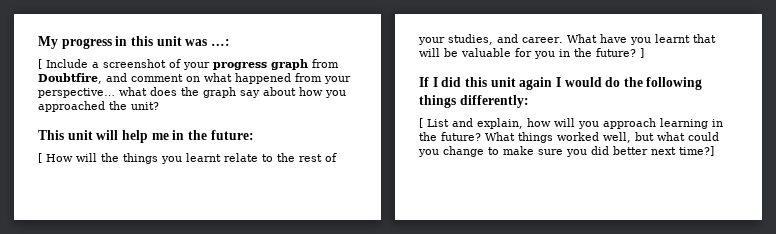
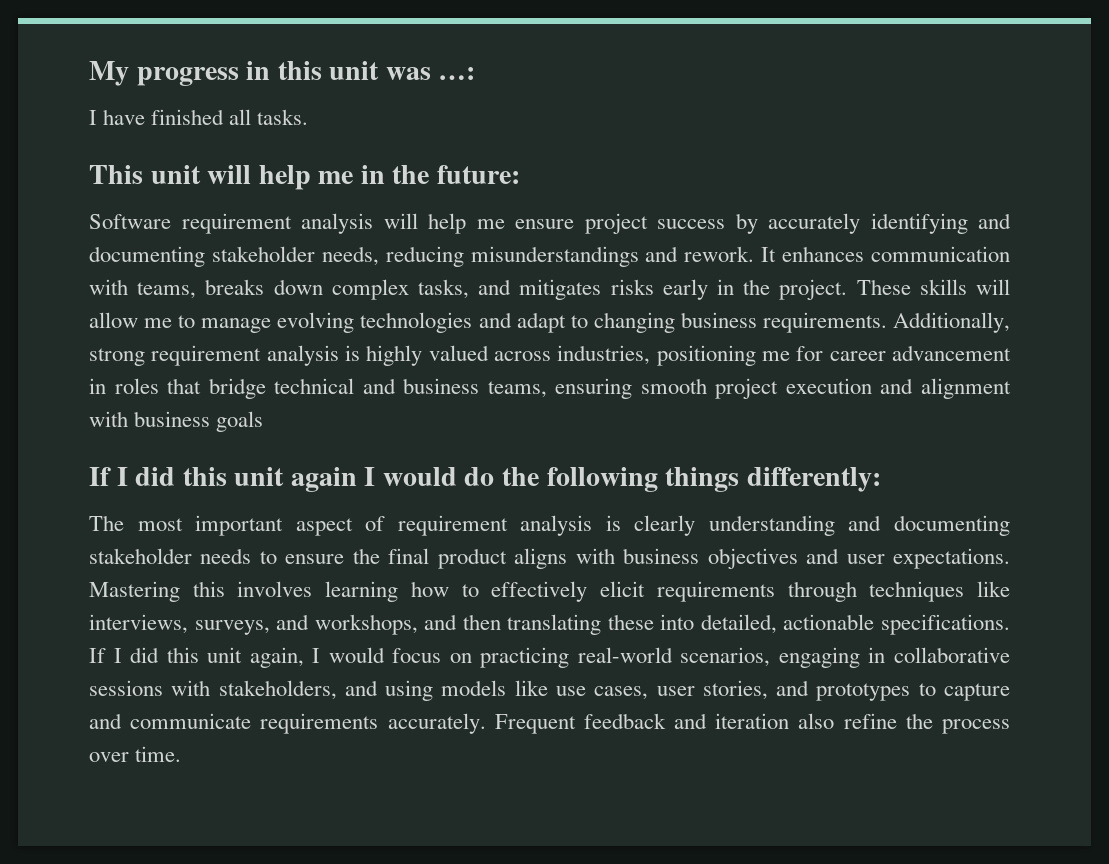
[38,59,339,70] [38,73,351,84] [38,87,346,98] [38,101,159,112] [ Include a screenshot of your progress graph from Doubtfire, and comment on what happened from your perspective… what does the graph say about how you approached the unit? -> [89,109,309,125] I have finished all tasks.
[38,153,337,164] [418,34,716,45] [419,48,644,59] [ How will the things you learnt relate to the rest of your studies, and career. What have you learnt that will be valuable for you in the future? ] -> [89,213,1011,234] [89,246,1011,267] [89,279,1011,300] [89,312,1011,333] [89,345,1012,366] [89,378,1012,399] [89,411,264,432] Software requirement analysis will help me ensure project success by accurately identifying and documenting stakeholder needs, reducing misunderstandings and rework. It enhances communication with teams, breaks down complex tasks, and mitigates risks early in the project. These skills will allow me to manage evolving technologies and adapt to changing business requirements. Additionally, strong requirement analysis is highly valued across industries, positioning me for career advancement in roles that bridge technical and business teams, ensuring smooth project execution and alignment with business goals
[419,118,723,129] [419,132,719,143] [418,146,714,157] [ List and explain, how will you approach learning in the future? What things worked well, but what could you change to make sure you did better next time?] -> [89,515,1010,536] [89,548,1010,569] [89,581,1011,602] [89,614,1010,635] [89,647,1010,668] [89,680,1011,701] [89,713,1010,734] [89,746,182,762] The most important aspect of requirement analysis is clearly understanding and documenting stakeholder needs to ensure the final product aligns with business objectives and user expectations. Mastering this involves learning how to effectively elicit requirements through techniques like interviews, surveys, and workshops, and then translating these into detailed, actionable specifications. If I did this unit again, I would focus on practicing real-world scenarios, engaging in collaborative sessions with stakeholders, and using models like use cases, user stories, and prototypes to capture and communicate requirements accurately. Frequent feedback and iteration also refine the process over time.

